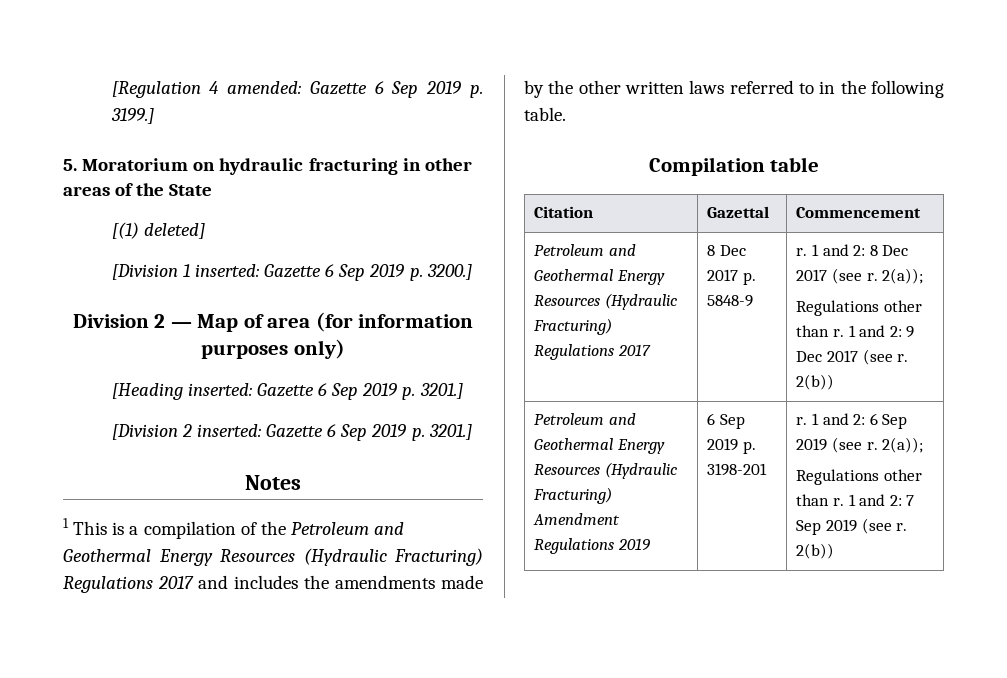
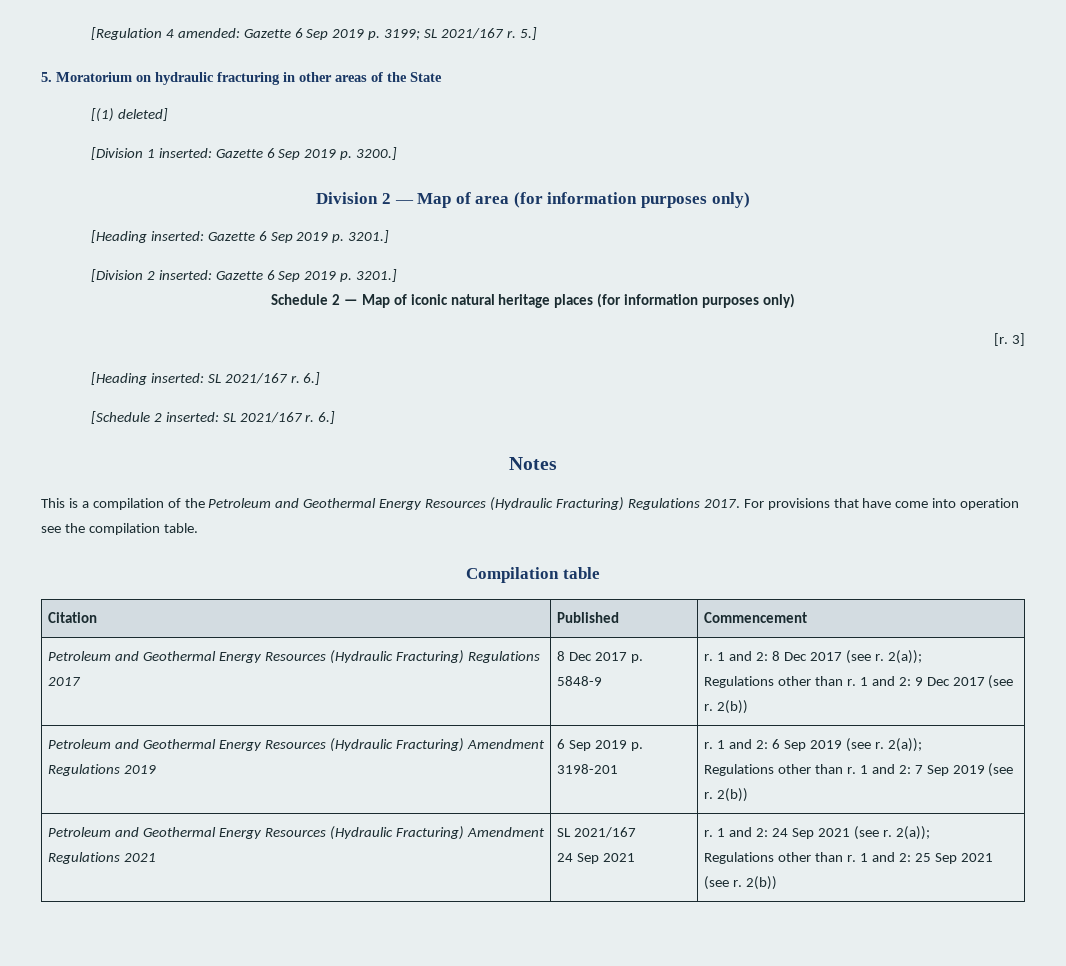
[110,108,154,124] 3199.] -> [384,27,537,40] 3199; SL 2021/167 r. 5.]
(472, 432) none -> [271,293,795,308] [994,333,1025,346] [90,372,321,385] [90,411,336,424] // Schedule 2 — Map of iconic natural heritage places (for information purposes only) // [r. 3] // [Heading inserted: SL 2021/167 r. 6.] // [Schedule 2 inserted: SL 2021/167 r. 6.]
[63,518,69,528] 1 -> (557, 463) none
[158,575,483,589] [524,80,944,98] 2017 and includes the amendments made by the other written laws referred to in the following -> [703,498,1020,510] [41,523,160,535] 2017. For provisions that have come into operation see the compilation
[707,206,770,218] Gazettal -> [557,612,620,623] Published
(835, 551) none -> [48,826,545,840] [48,852,157,864] [557,827,637,838] [557,853,636,864] [704,826,930,840] [704,852,993,864] [704,876,778,890] // Petroleum and Geothermal Energy Resources (Hydraulic Fracturing) Amendment Regulations 2021 | SL 2021/167 // 24 Sep 2021 | r. 1 and 2: 24 Sep 2021 (see r. 2(a)); // Regulations other than r. 1 and 2: 25 Sep 2021 (see r. 2(b))

